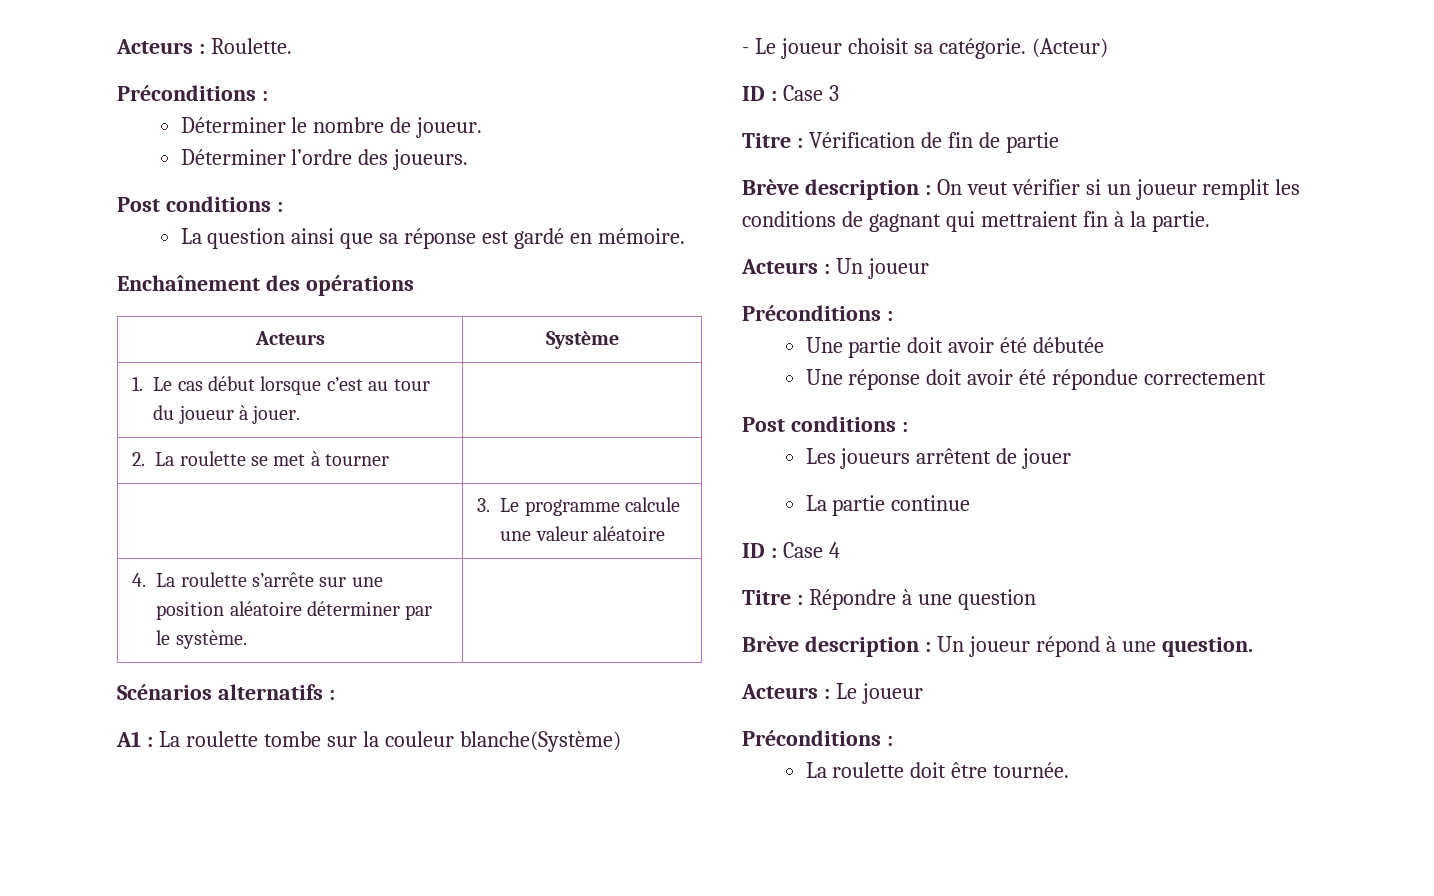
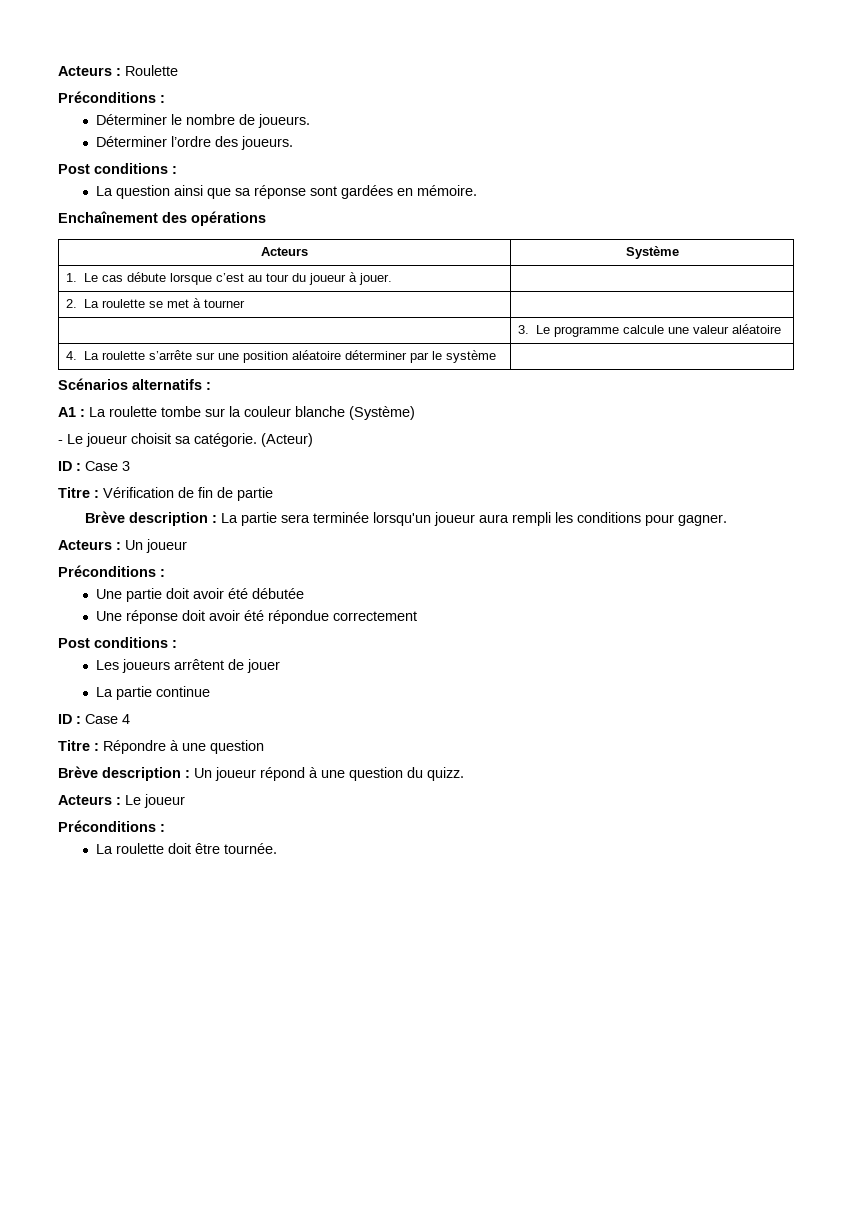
[116,38,292,54] Acteurs : Roulette. -> [58,65,178,76] Acteurs : Roulette
[416,117,483,138] joueur. -> [258,114,311,128] joueurs.
[482,228,565,249] est gardé -> [310,185,394,199] sont gardées
[208,376,256,391] début -> [126,272,166,282] débute
[175,630,247,649] système. -> [445,350,496,363] système
[459,731,621,752] blanche(Système) -> [295,406,415,420] blanche (Système)
[936,179,1301,200] [742,211,1210,232] On veut vérifier si un joueur remplit les conditions de gagnant qui mettraient fin à la partie. -> [220,512,727,526] La partie sera terminée lorsqu'un joueur aura rempli les conditions pour gagner.
[1161,637,1253,657] question. -> [349,767,464,781] question du quizz.

